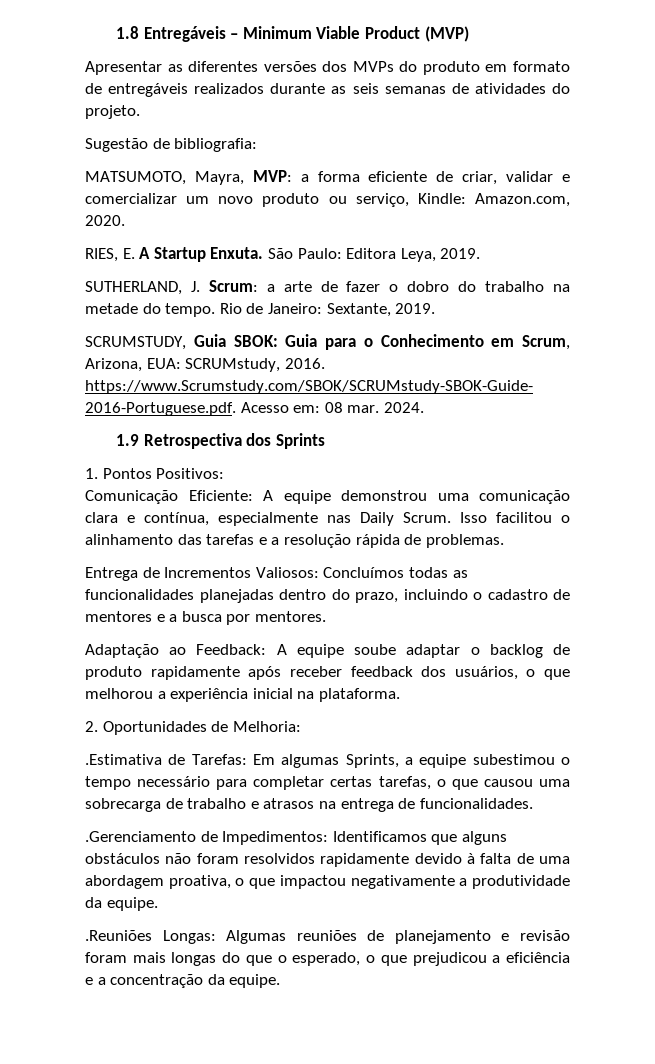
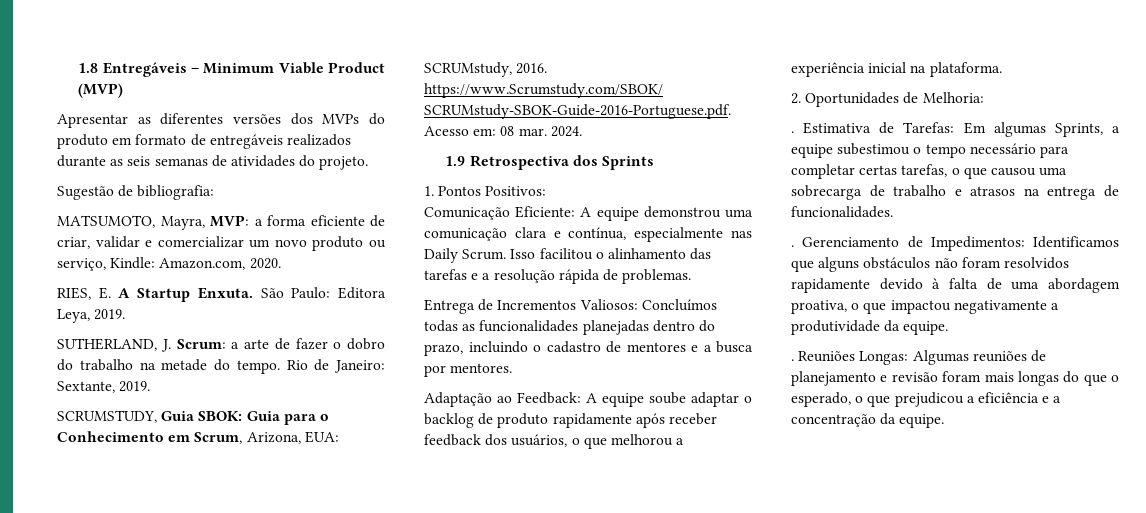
[85,754,162,765] .Estimativa -> [791,122,872,134] . Estimativa
[85,831,196,842] .Gerenciamento -> [791,237,900,247] . Gerenciamento
[85,930,152,941] .Reuniões -> [791,351,856,362] . Reuniões

